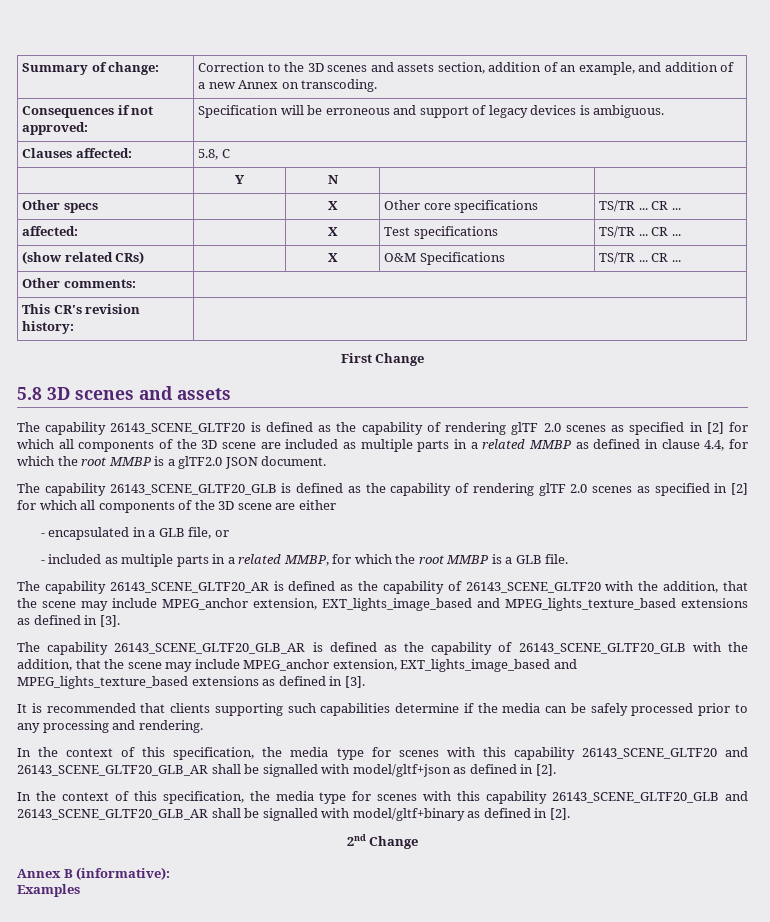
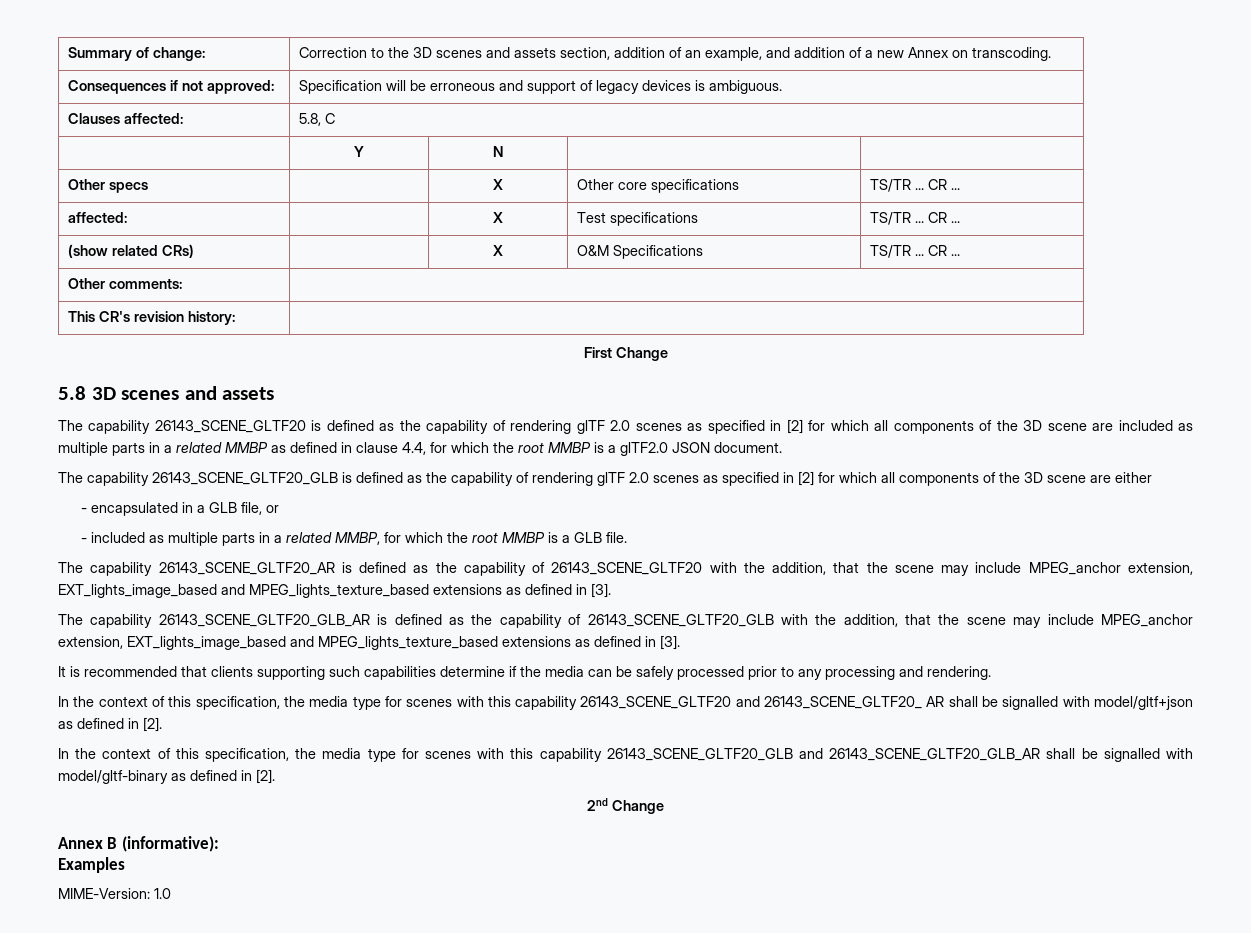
[17,765,208,776] 26143_SCENE_GLTF20_GLB_AR -> [764,696,945,709] 26143_SCENE_GLTF20_ AR
[352,808,465,821] model/gltf+binary -> [58,770,168,784] model/gltf-binary
(80, 890) none -> [58,888,171,899] // MIME-Version: 1.0

